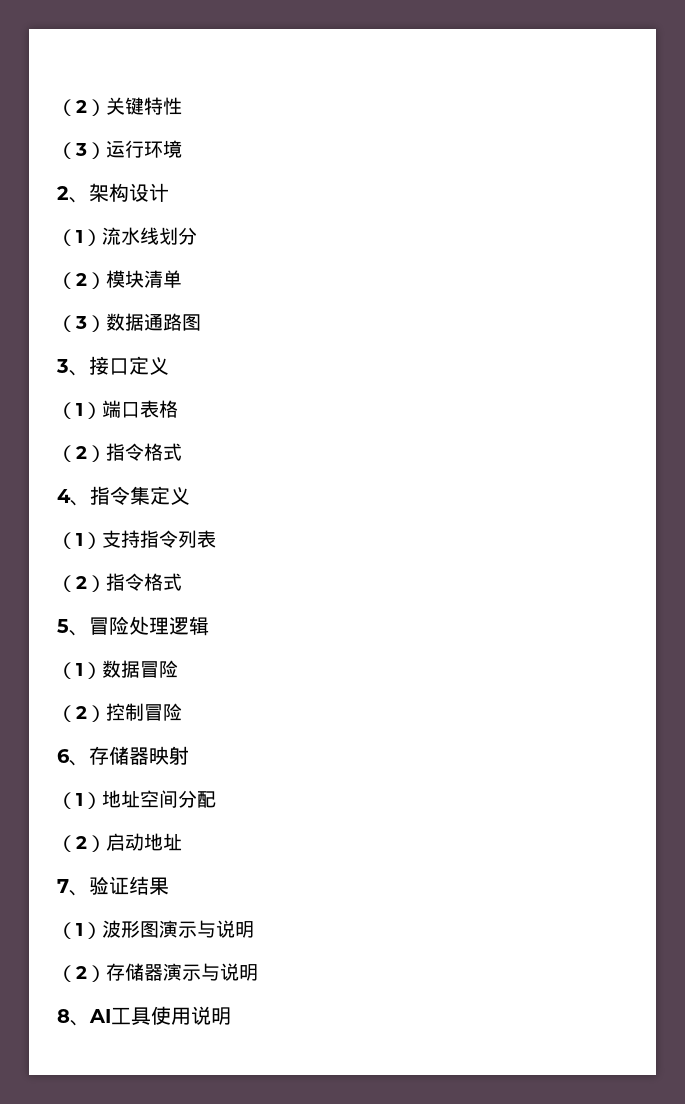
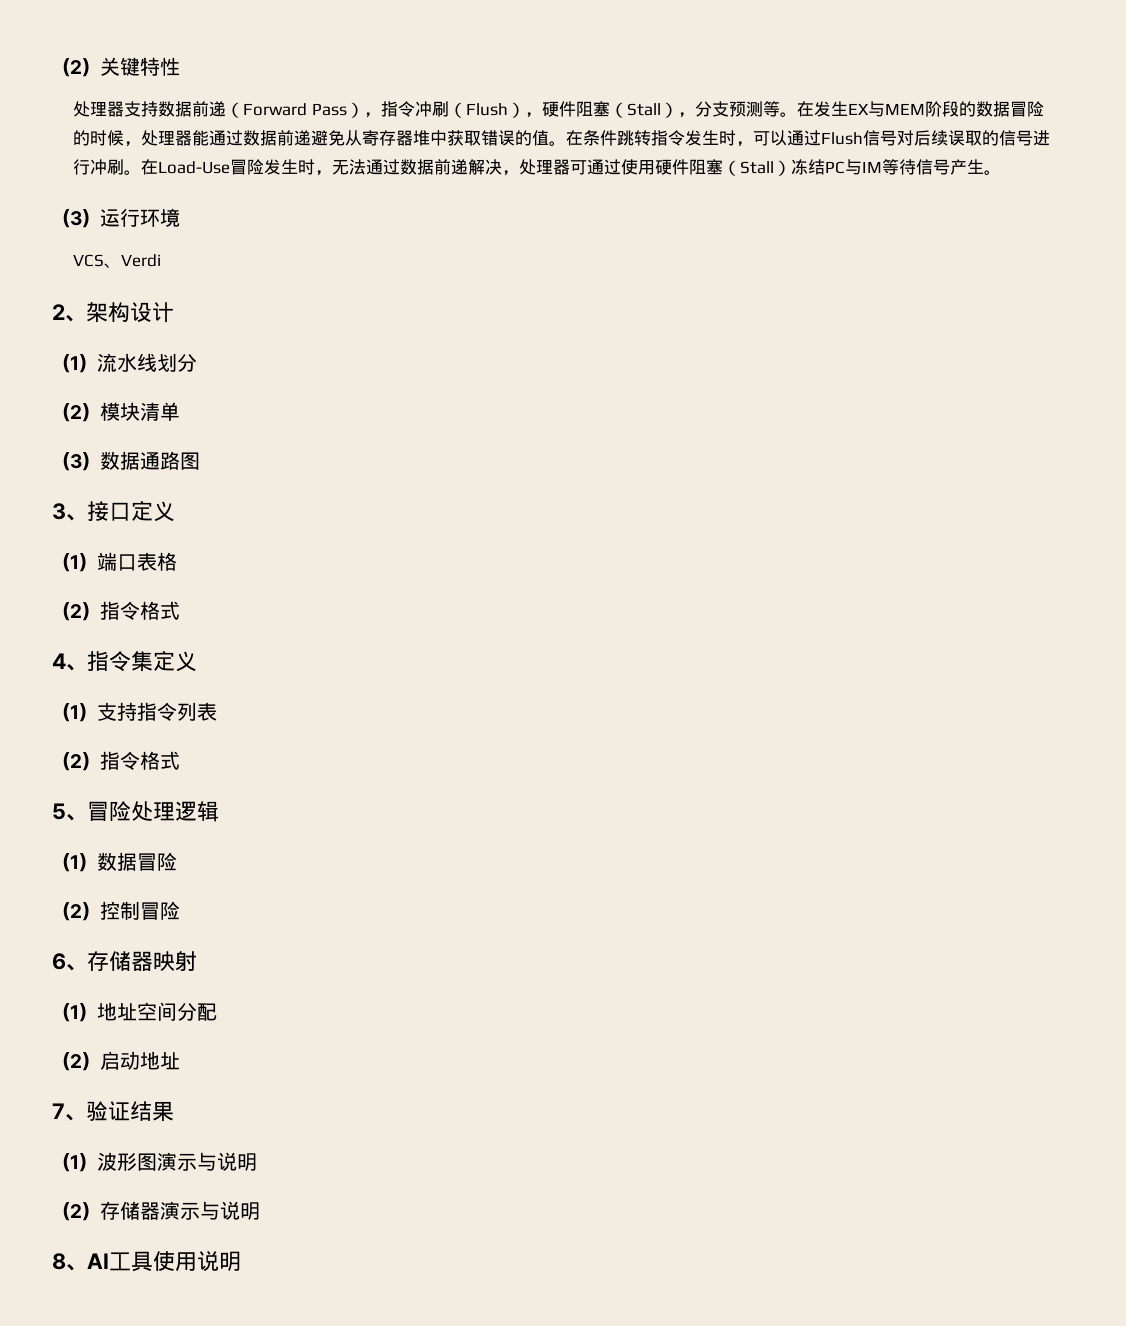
(182, 106) none -> [73,101,1044,118] [73,130,1051,147] [73,159,1002,176] // 处理器支持数据前递（Forward Pass），指令冲刷（Flush），硬件阻塞（Stall），分支预测等。在发生EX与MEM阶段的数据冒险的时候，处理器能通过数据前递避免从寄存器堆中获取错误的值。在条件跳转指令发生时，可以通过Flush信号对后续误取的信号进行冲刷。在Load-Use冒险发生时，无法通过数据前递解决，处理器可通过使用硬件阻塞（Stall）冻结PC与IM等待信号产生。
(182, 149) none -> [73,254,162,268] // VCS、Verdi

